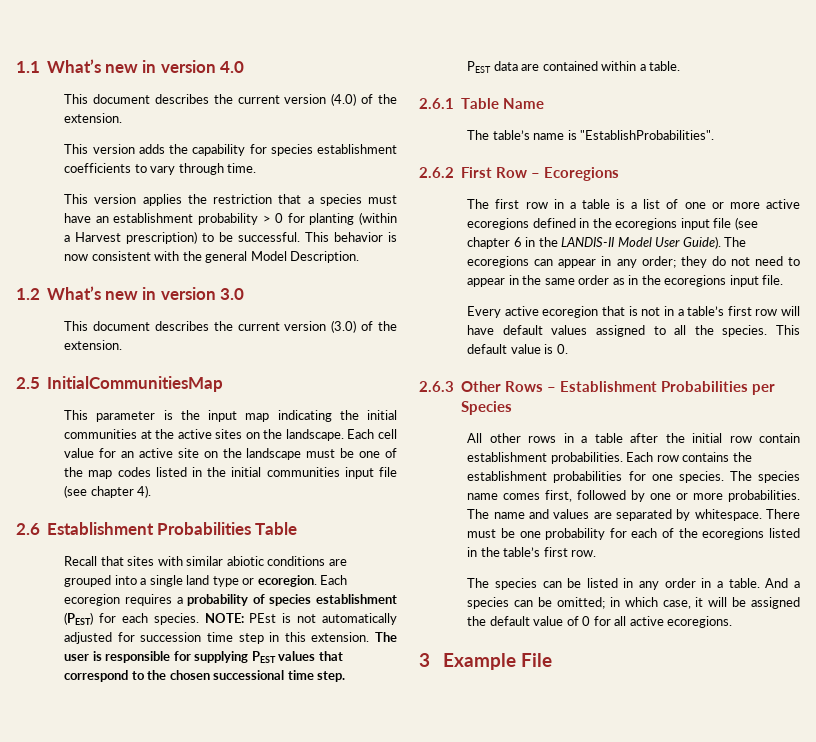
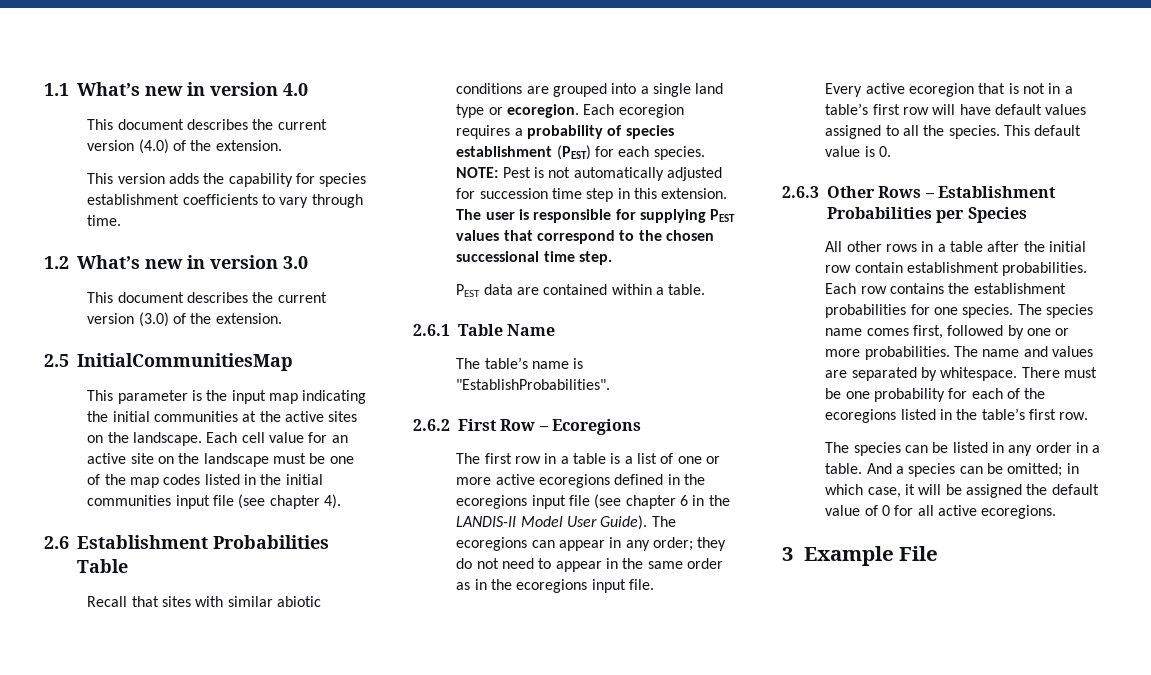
[64,194,397,206] [64,212,397,225] [64,231,397,244] [64,251,360,263] // This version applies the restriction that a species must have an establishment probability > 0 for planting (within a Harvest prescription) to be successful. This behavior is now consistent with the general Model Description. -> (122, 220) none
[249,613,277,623] PEst -> [502,167,531,178] Pest

